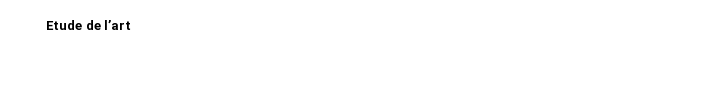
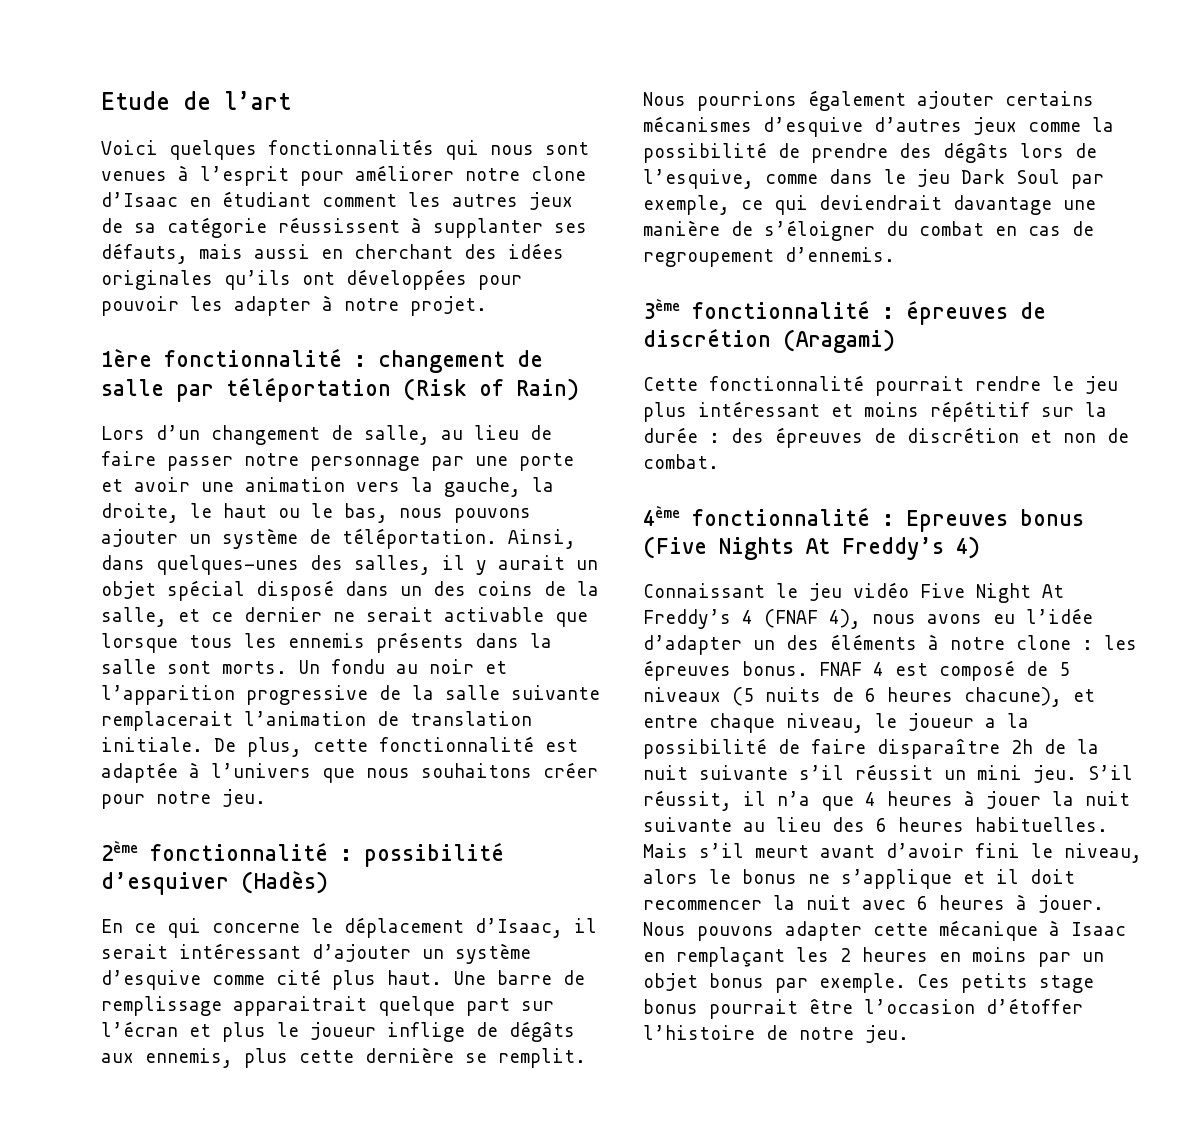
(132, 25) none -> [101,139,589,160] [101,165,586,186] [101,191,573,210] [101,217,587,238] [101,243,564,264] [101,269,522,290] [101,295,487,316] [101,348,543,373] [101,377,579,402] [101,425,552,445] [101,451,574,471] [101,477,554,497] [101,503,531,523] [101,528,576,549] [101,555,598,575] [101,580,599,601] [101,607,588,627] [101,632,552,653] [101,659,507,674] [101,685,600,705] [101,711,532,731] [101,736,578,757] [101,762,598,783] [101,789,266,809] [101,840,504,867] [101,870,328,895] [101,917,597,938] [101,943,531,964] [101,969,585,990] [101,996,554,1016] [101,1021,575,1042] [101,1047,586,1068] [643,90,1094,111] [643,116,1114,137] [643,142,1097,163] [643,169,1104,189] [643,195,1096,215] [643,220,1094,241] [643,247,895,267] [643,298,1046,325] [643,328,895,353] [643,375,1118,396] [643,401,1107,422] [643,427,1129,448] [643,454,719,469] [643,505,1084,532] [643,536,980,560] [643,582,1064,603] [643,608,1093,629] [643,634,1137,655] [643,660,1070,681] [643,687,1095,707] [643,713,1029,733] [643,738,1099,759] [643,764,1133,783] [643,790,1130,811] [643,817,1108,832] [643,843,1142,863] [643,869,1075,889] [643,894,1104,913] [643,920,1126,941] [643,947,1104,967] [643,973,1094,993] [643,998,1083,1019] [643,1025,909,1043] // Voici quelques fonctionnalités qui nous sont venues à l’esprit pour améliorer notre clone d’Isaac en étudiant comment les autres jeux de sa catégorie réussissent à supplanter ses défauts, mais aussi en cherchant des idées originales qu’ils ont développées pour pouvoir les adapter à notre projet. // 1ère fonctionnalité : changement de salle par téléportation (Risk of Rain) // Lors d’un changement de salle, au lieu de faire passer notre personnage par une porte et avoir une animation vers la gauche, la droite, le haut ou le bas, nous pouvons ajouter un système de téléportation. Ainsi, dans quelques-unes des salles, il y aurait un objet spécial disposé dans un des coins de la salle, et ce dernier ne serait activable que lorsque tous les ennemis présents dans la salle sont morts. Un fondu au noir et l’apparition progressive de la salle suivante remplacerait l’animation de translation initiale. De plus, cette fonctionnalité est adaptée à l’univers que nous souhaitons créer pour notre jeu. // 2ème fonctionnalité : possibilité d’esquiver (Hadès) // En ce qui concerne le déplacement d’Isaac, il serait intéressant d’ajouter un système d’esquive comme cité plus haut. Une barre de remplissage apparaitrait quelque part sur l’écran et plus le joueur inflige de dégâts aux ennemis, plus cette dernière se remplit. Nous pourrions également ajouter certains mécanismes d’esquive d’autres jeux comme la possibilité de prendre des dégâts lors de l’esquive, comme dans le jeu Dark Soul par exemple, ce qui deviendrait davantage une manière de s’éloigner du combat en cas de regroupement d’ennemis. // 3ème fonctionnalité : épreuves de discrétion (Aragami) // Cette fonctionnalité pourrait rendre le jeu plus intéressant et moins répétitif sur la durée : des épreuves de discrétion et non de combat. // 4ème fonctionnalité : Epreuves bonus (Five Nights At Freddy’s 4) // Connaissant le jeu vidéo Five Night At Freddy’s 4 (FNAF 4), nous avons eu l’idée d’adapter un des éléments à notre clone : les épreuves bonus. FNAF 4 est composé de 5 niveaux (5 nuits de 6 heures chacune), et entre chaque niveau, le joueur a la possibilité de faire disparaître 2h de la nuit suivante s’il réussit un mini jeu. S’il réussit, il n’a que 4 heures à jouer la nuit suivante au lieu des 6 heures habituelles. Mais s’il meurt avant d’avoir fini le niveau, alors le bonus ne s’applique et il doit recommencer la nuit avec 6 heures à jouer. Nous pouvons adapter cette mécanique à Isaac en remplaçant les 2 heures en moins par un objet bonus par exemple. Ces petits stage bonus pourrait être l’occasion d’étoffer l’histoire de notre jeu.

